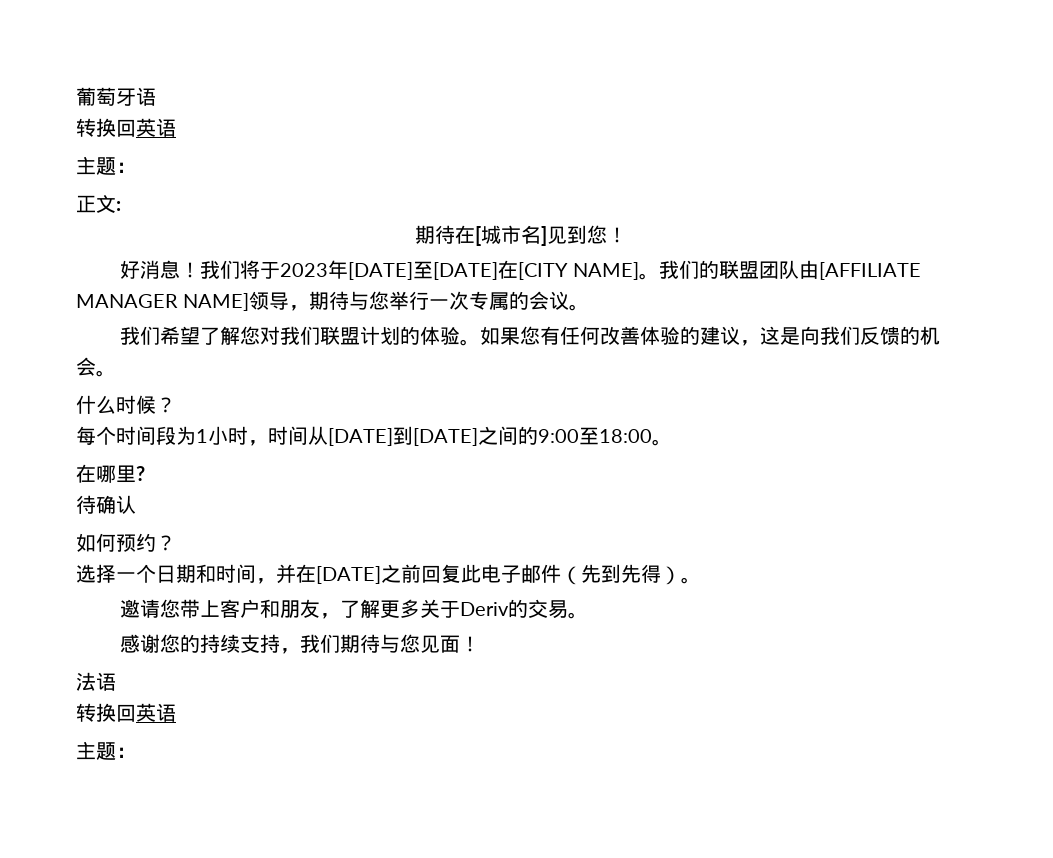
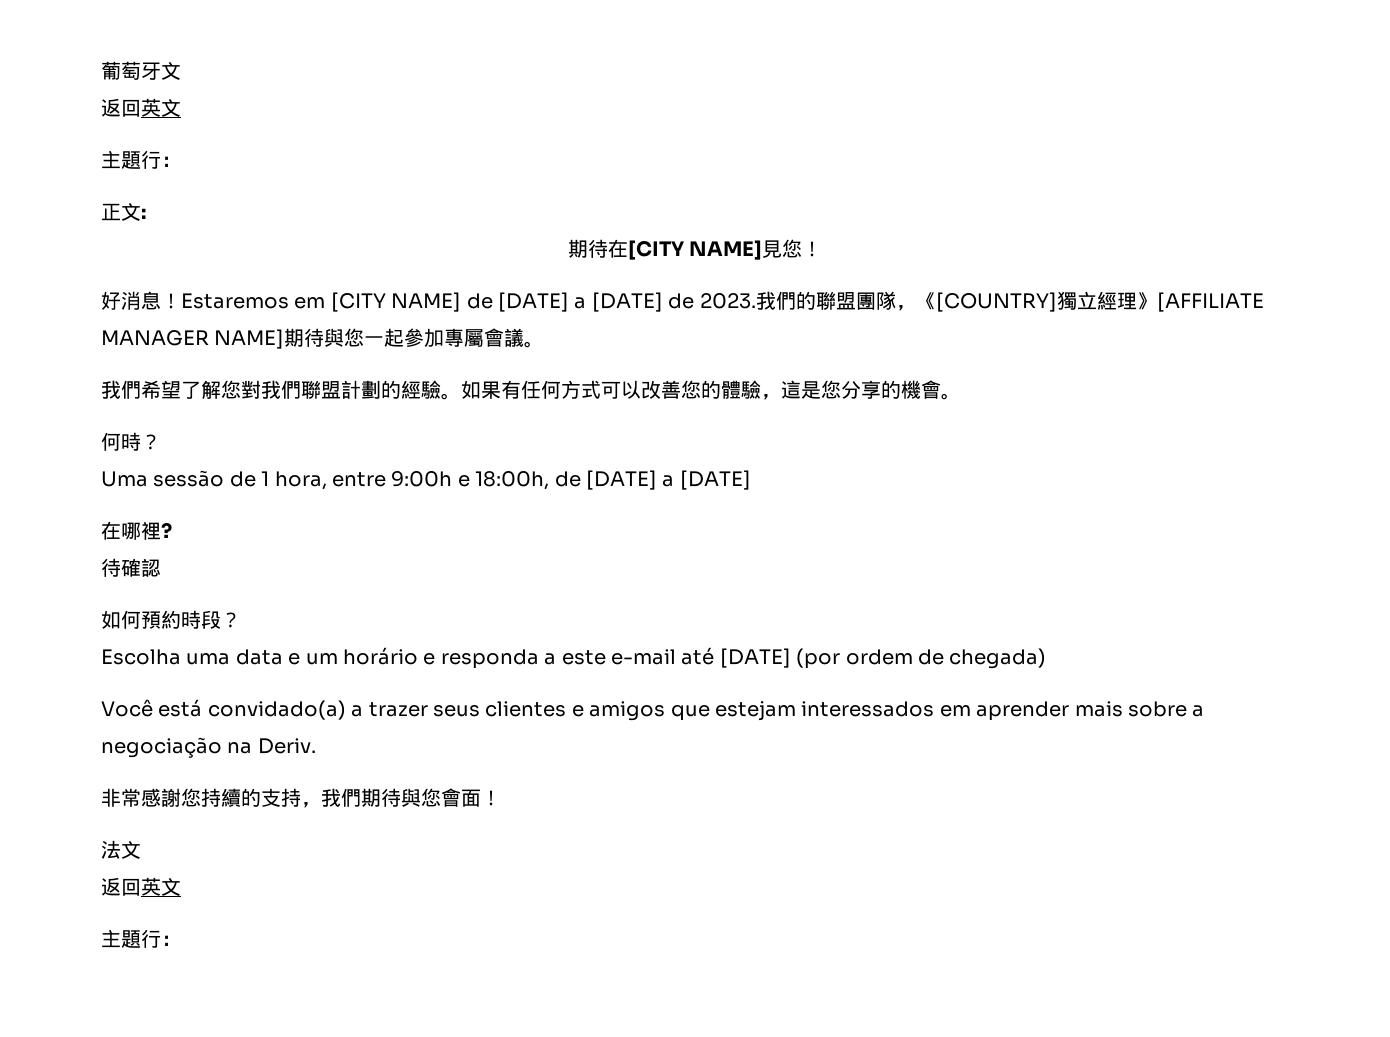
[136,87,156,106] [76,118,176,137] [76,156,116,175] 语 // 转换回英语 // 主题 -> [161,61,181,80] [101,98,181,117] [101,150,161,169] 文 // 返回英文 // 主題行
[475,225,587,246] [城市名]见到 -> [627,240,783,260] [CITY NAME]見
[200,260,921,280] [76,291,570,311] 我们将于2023年[DATE]至[DATE]在[CITY NAME]。我们的联盟团队由[AFFILIATE MANAGER NAME]领导，期待与您举行一次专属的会议 -> [181,291,1264,312] [101,328,525,349] Estaremos em [CITY NAME] de [DATE] a [DATE] de 2023.我們的聯盟團隊，《[COUNTRY]獨立經理》[AFFILIATE MANAGER NAME]期待與您一起參加專屬會議
[140,326,161,345] 们 -> [121,380,141,399] 們
[260,326,941,346] [76,357,116,377] [76,395,176,414] [76,426,672,446] 对我们联盟计划的体验。如果您有任何改善体验的建议，这是向我们反馈的机会。 // 什么时候？ // 每个时间段为1小时，时间从[DATE]到[DATE]之间的9:00至18:00。 -> [241,380,961,400] [101,432,161,451] [101,470,751,490] 對我們聯盟計劃的經驗。如果有任何方式可以改善您的體驗，這是您分享的機會。 // 何時？ // Uma sessão de 1 hora, entre 9:00h e 18:00h, de [DATE] a [DATE]
[116,465,136,483] 里 -> [141,521,161,540] 裡
[96,495,136,514] 确认 -> [121,558,161,577] 確認
[116,533,176,552] [76,564,701,585] [120,599,589,619] [120,634,441,654] 预约？ // 选择一个日期和时间，并在[DATE]之前回复此电子邮件（先到先得）。 // 邀请您带上客户和朋友，了解更多关于Deriv的交易。 // 感谢您的持续支持，我们期待与您见 -> [141,610,241,629] [101,647,1047,669] [101,699,1205,721] [101,737,316,758] [101,788,461,808] 預約時段？ // Escolha uma data e um horário e responda a este e-mail até [DATE] (por ordem de chegada) // Você está convidado(a) a trazer seus clientes e amigos que estejam interessados em aprender mais sobre a negociação na Deriv. // 非常感謝您持續的支持，我們期待與您會
[96,672,116,691] [76,703,176,722] [76,741,116,760] 语 // 转换回英语 // 主题 -> [121,840,141,859] [101,877,181,896] [101,929,161,948] 文 // 返回英文 // 主題行

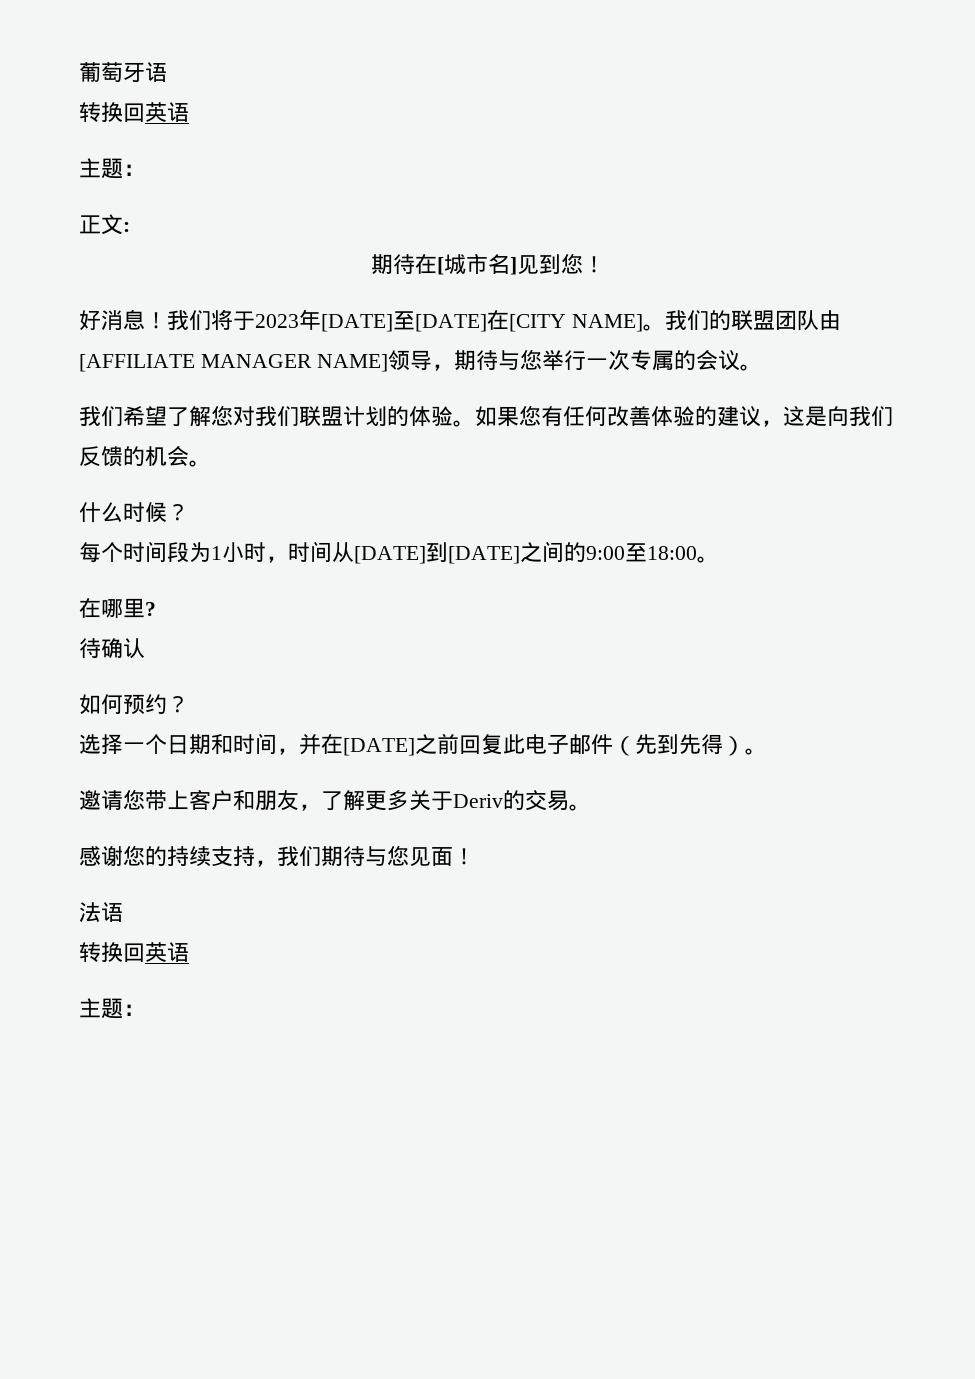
[161,61,181,80] [101,98,181,117] [101,150,161,169] 文 // 返回英文 // 主題行 -> [145,62,167,82] [79,102,189,122] [79,158,123,179] 语 // 转换回英语 // 主题
[627,240,783,260] [CITY NAME]見 -> [436,254,561,275] [城市名]见到
[181,291,1264,312] [101,328,525,349] Estaremos em [CITY NAME] de [DATE] a [DATE] de 2023.我們的聯盟團隊，《[COUNTRY]獨立經理》[AFFILIATE MANAGER NAME]期待與您一起參加專屬會議 -> [167,309,841,332] [79,349,740,372] 我们将于2023年[DATE]至[DATE]在[CITY NAME]。我们的联盟团队由[AFFILIATE MANAGER NAME]领导，期待与您举行一次专属的会议
[121,380,141,399] 們 -> [101,406,123,426] 们
[241,380,961,400] [101,432,161,451] [101,470,751,490] 對我們聯盟計劃的經驗。如果有任何方式可以改善您的體驗，這是您分享的機會。 // 何時？ // Uma sessão de 1 hora, entre 9:00h e 18:00h, de [DATE] a [DATE] -> [233,405,893,427] [79,446,211,467] [79,502,189,523] [79,541,719,564] 对我们联盟计划的体验。如果您有任何改善体验的建议，这是向我们反馈的机会。 // 什么时候？ // 每个时间段为1小时，时间从[DATE]到[DATE]之间的9:00至18:00。
[141,521,161,540] 裡 -> [123,598,145,618] 里
[121,558,161,577] 確認 -> [101,638,145,659] 确认
[141,610,241,629] [101,647,1047,669] [101,699,1205,721] [101,737,316,758] [101,788,461,808] 預約時段？ // Escolha uma data e um horário e responda a este e-mail até [DATE] (por ordem de chegada) // Você está convidado(a) a trazer seus clientes e amigos que estejam interessados em aprender mais sobre a negociação na Deriv. // 非常感謝您持續的支持，我們期待與您會 -> [123,694,189,714] [79,733,767,756] [79,789,591,811] [79,845,431,867] 预约？ // 选择一个日期和时间，并在[DATE]之前回复此电子邮件（先到先得）。 // 邀请您带上客户和朋友，了解更多关于Deriv的交易。 // 感谢您的持续支持，我们期待与您见
[121,840,141,859] [101,877,181,896] [101,929,161,948] 文 // 返回英文 // 主題行 -> [101,902,123,922] [79,942,189,962] [79,998,123,1019] 语 // 转换回英语 // 主题

